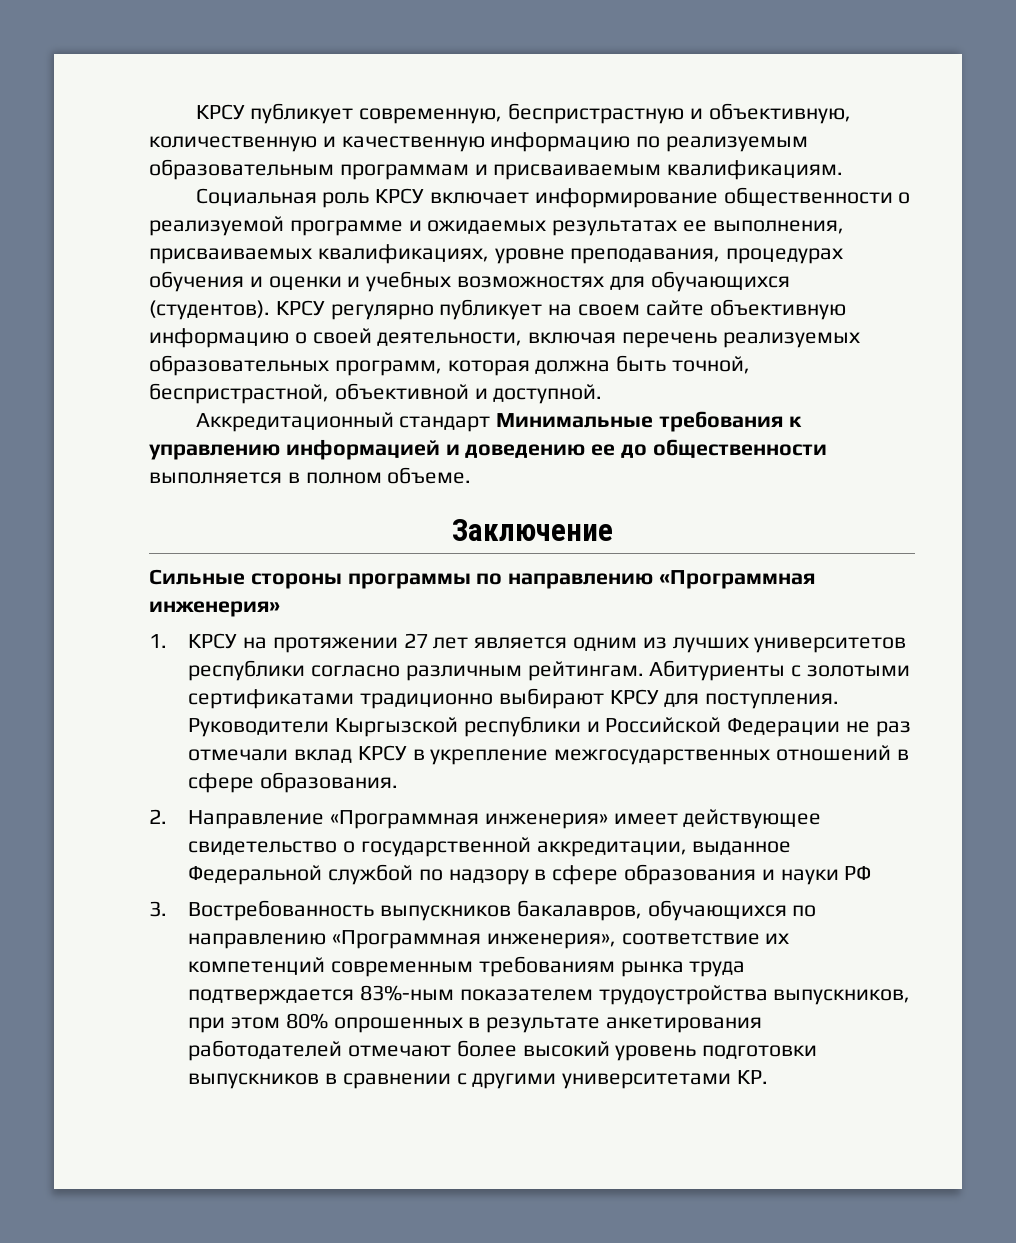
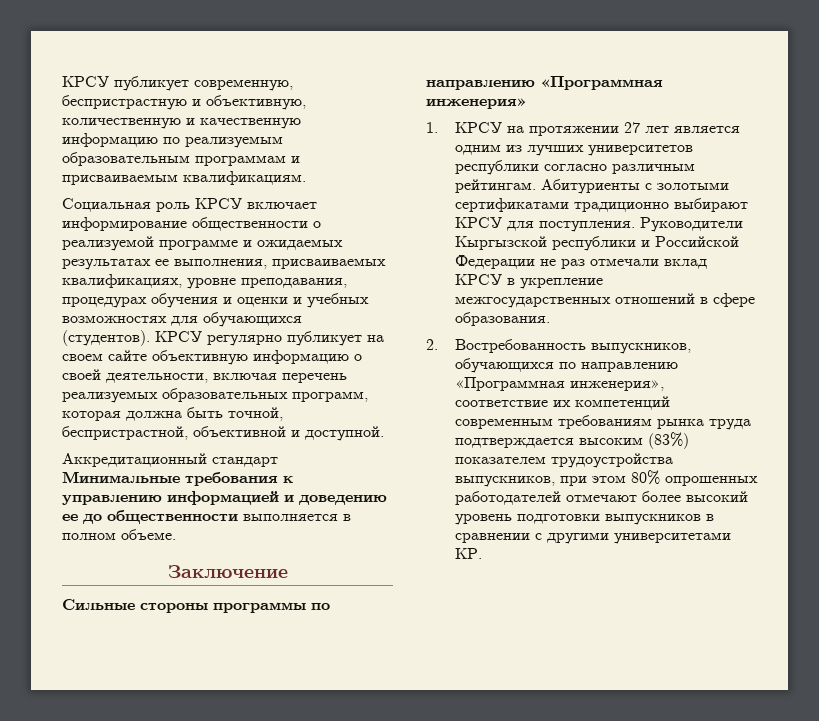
[188,809,822,829] [188,837,792,857] [188,864,872,885] [149,900,642,921] Направление «Программная инженерия» имеет действующее свидетельство о государственной аккредитации, выданное Федеральной службой по надзору в сфере образования и науки РФ // 3. Востребованность выпускников бакалавров, -> [454,339,691,354] Востребованность выпускников,
[359,985,454,1001] 83%-ным -> [578,432,689,449] высоким (83%)
[468,1017,762,1033] в результате анкетирования -> (758, 481) none

